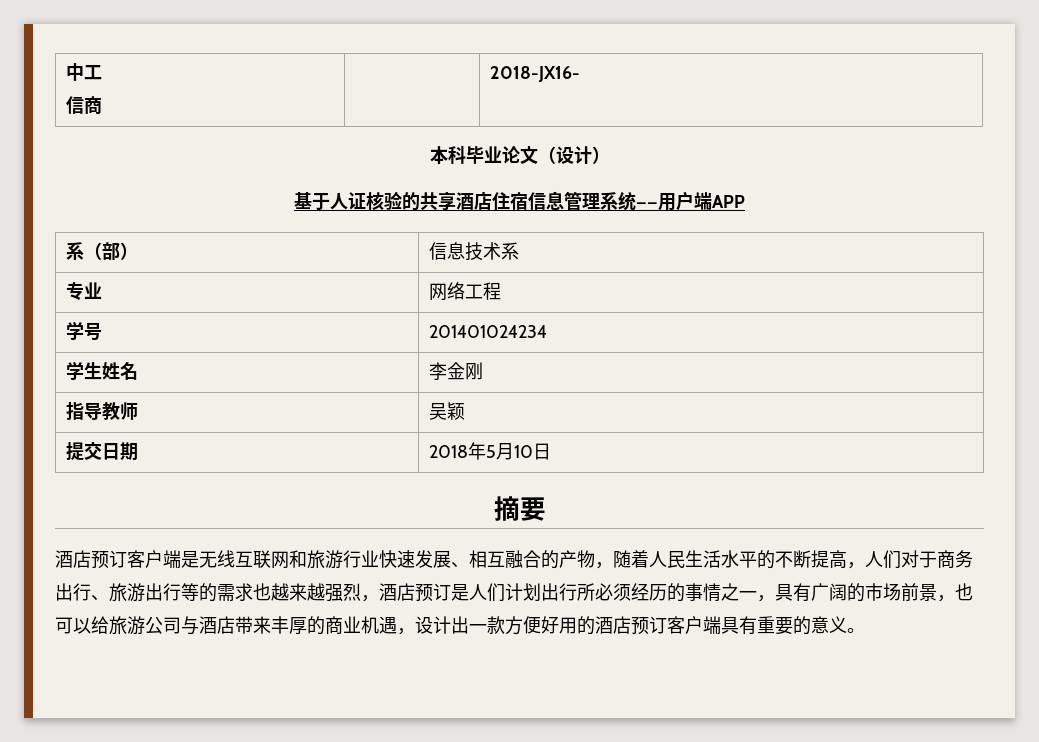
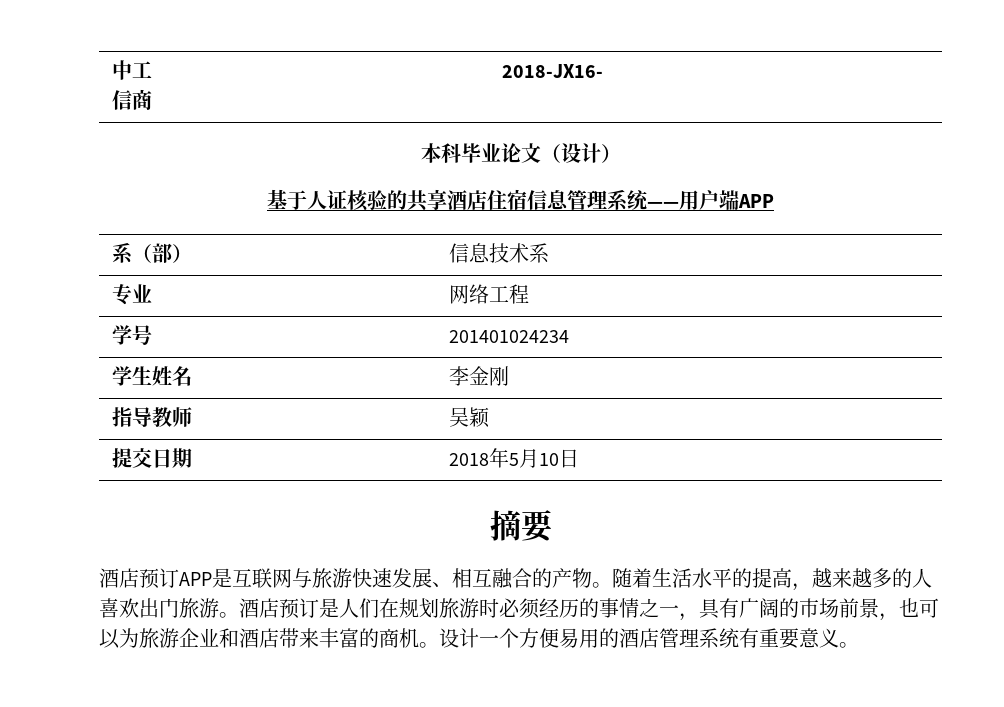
[127,550,379,569] 客户端是无线互联网和旅游行业 -> [179,568,352,588] APP是互联网与旅游
[595,550,973,569] [55,583,379,602] ，随着人民生活水平的不断提高，人们对于商务出行、旅游出行等的需求也越来越强烈， -> [592,568,932,591] [99,598,239,618] 。随着生活水平的提高，越来越多的人喜欢出门旅游。
[505,583,595,601] 计划出行所 -> [379,598,499,618] 在规划旅游时
[91,616,811,635] 给旅游公司与酒店带来丰厚的商业机遇，设计出一款方便好用的酒店预订客户端具有重要的 -> [119,628,799,649] 为旅游企业和酒店带来丰富的商机。设计一个方便易用的酒店管理系统有重要

